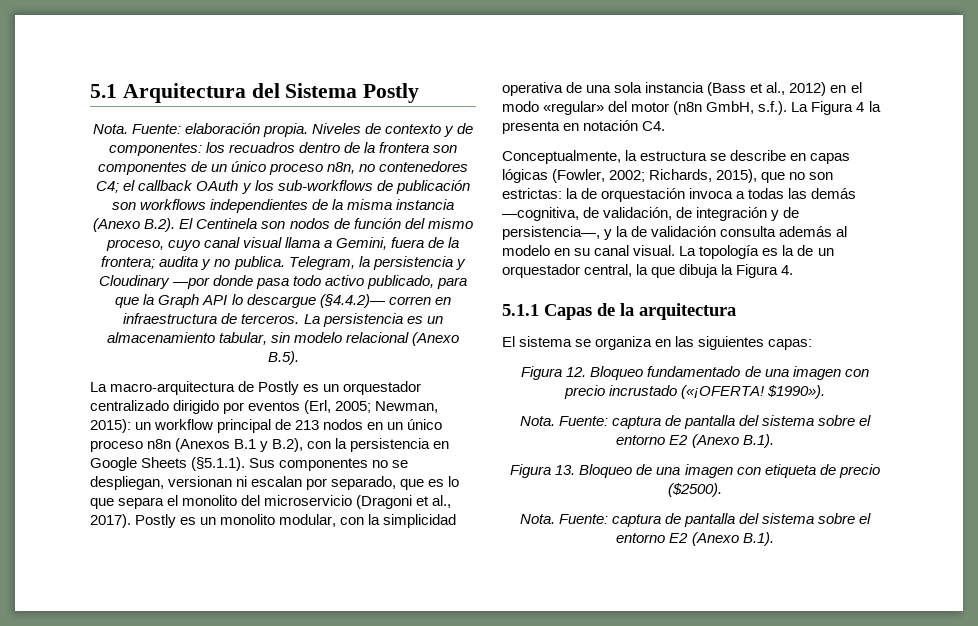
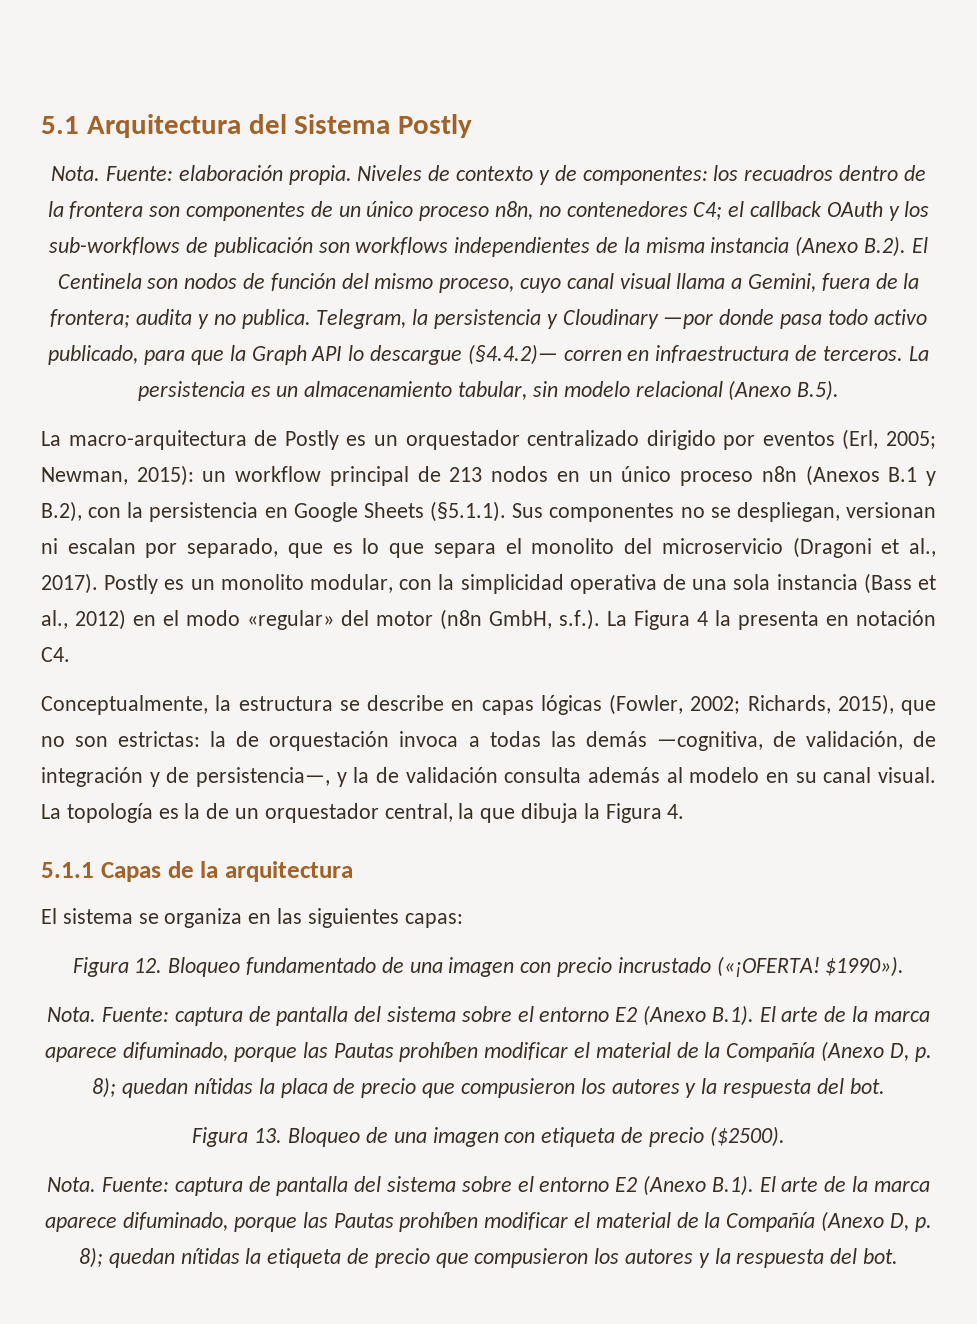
(774, 441) none -> [759,1006,930,1022] [45,1041,932,1062] [92,1077,885,1098] El arte de la marca aparece difuminado, porque las Pautas prohíben modificar el material de la Compañía (Anexo D, p. 8); quedan nítidas la placa de precio que compusieron los autores y la respuesta del bot.
(774, 539) none -> [759,1176,930,1192] [45,1211,932,1232] [78,1247,899,1268] El arte de la marca aparece difuminado, porque las Pautas prohíben modificar el material de la Compañía (Anexo D, p. 8); quedan nítidas la etiqueta de precio que compusieron los autores y la respuesta del bot.

